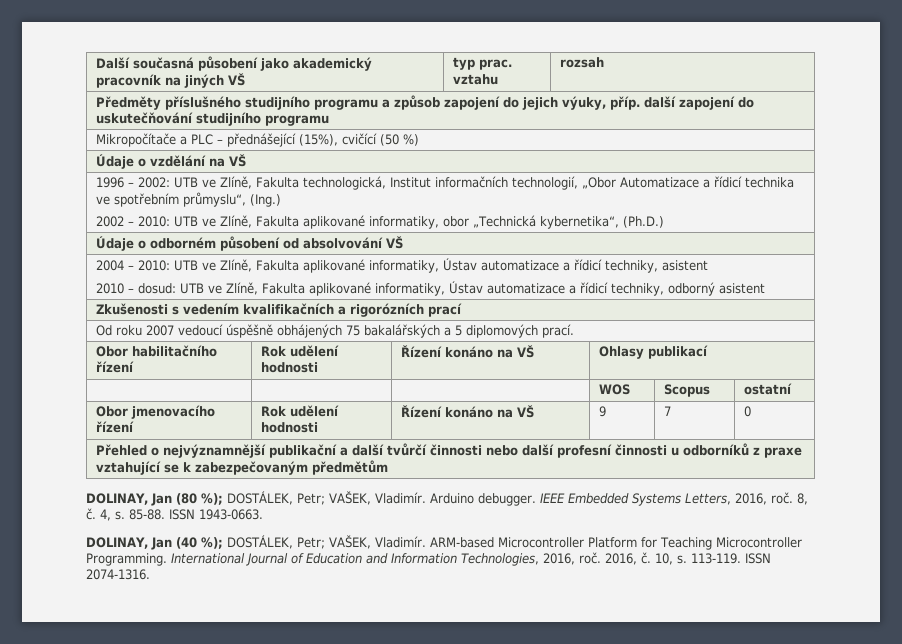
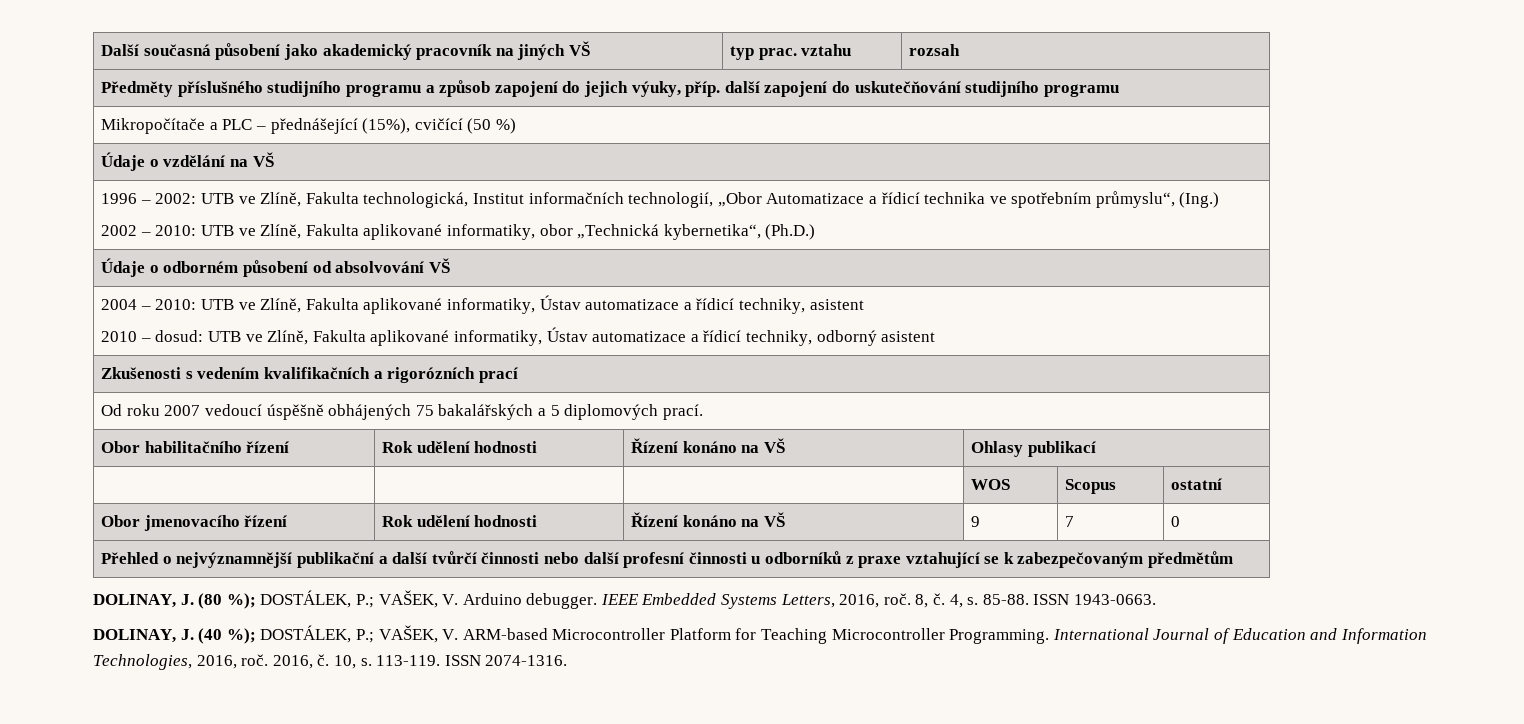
[150,493,172,506] Jan -> [180,594,194,605] J.
[296,491,426,505] Petr; VAŠEK, Vladimír. -> [355,590,459,608] P.; VAŠEK, V.
[150,537,172,550] Jan -> [180,629,194,640] J.
[296,535,426,549] Petr; VAŠEK, Vladimír. -> [355,625,459,643] P.; VAŠEK, V.

